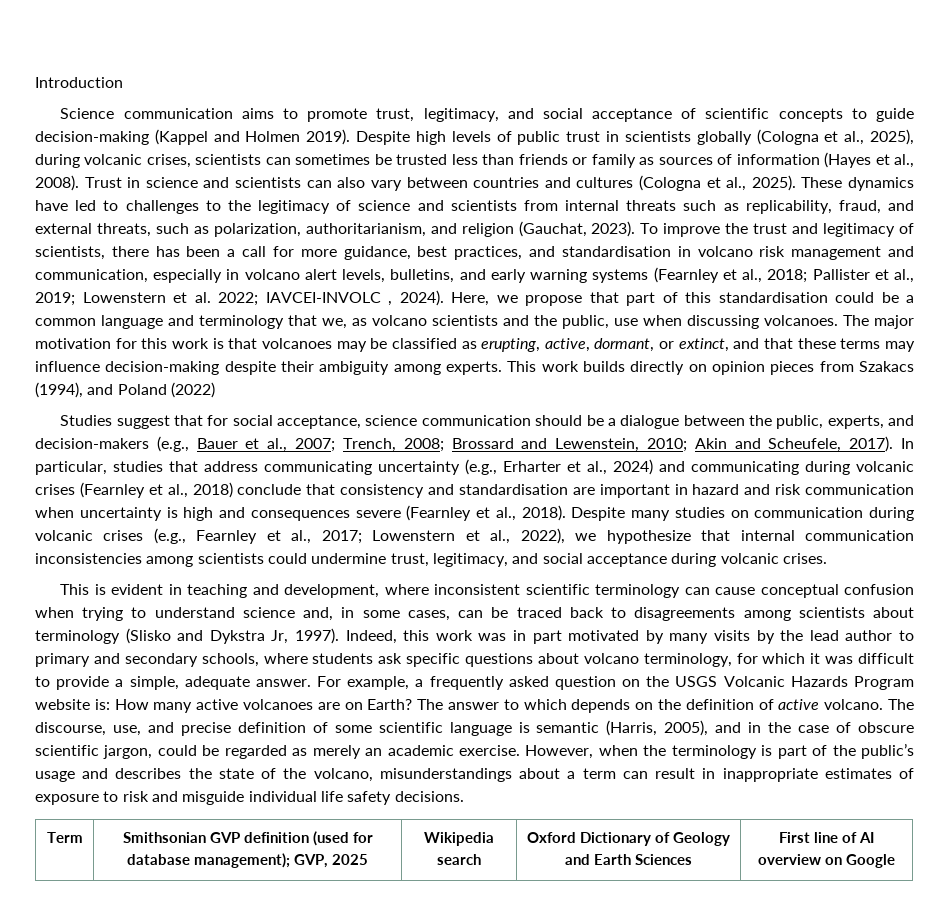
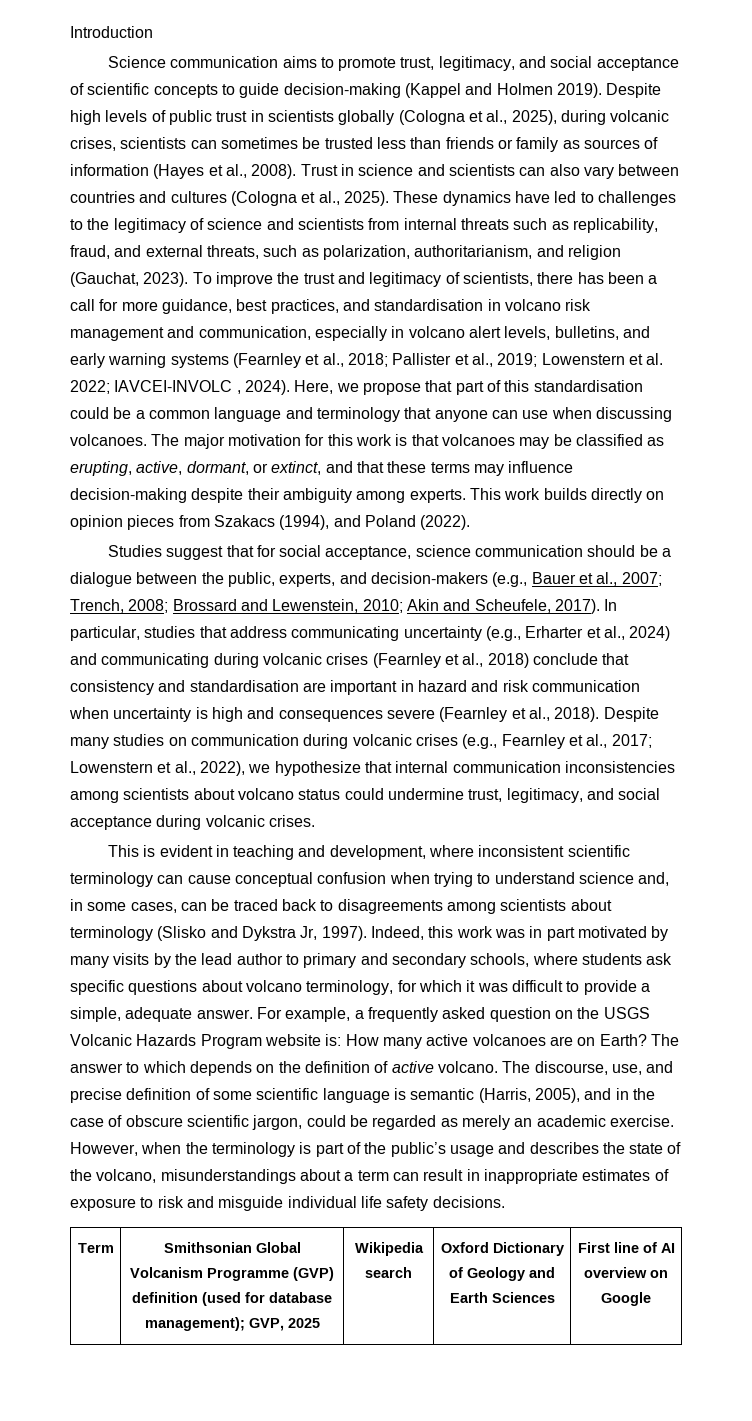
[322,315,609,329] we, as volcano scientists and the public, -> [434,410,518,422] anyone can
[170,382,215,398] (2022) -> [420,515,471,530] (2022).
(264, 558) none -> [193,788,341,800] about volcano status
[209,832,240,843] GVP -> [255,1242,301,1253] [130,1267,334,1281] Global Volcanism Programme (GVP)

